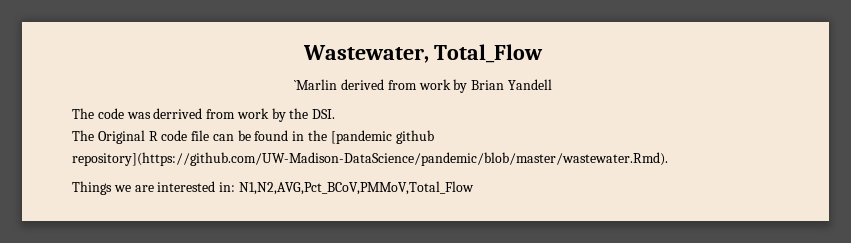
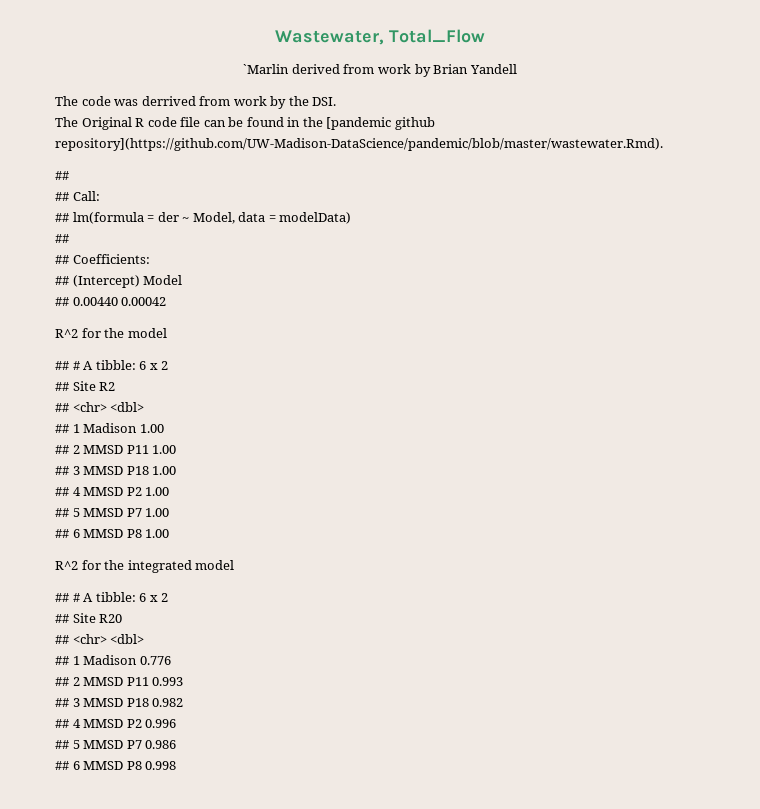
[72,181,474,195] Things we are interested in: N1,N2,AVG,Pct_BCoV,PMMoV,Total_Flow -> [55,171,69,180] [55,191,100,201] [55,212,352,224] [55,234,69,243] [55,254,150,264] [55,275,183,288] [55,297,167,306] [55,328,167,338] [55,360,169,370] [55,381,116,391] [55,402,145,412] [55,423,164,433] [55,445,177,454] [55,466,177,475] [55,487,170,496] [55,508,170,517] [55,529,170,538] [55,560,235,573] [55,592,169,602] [55,613,123,623] [55,634,145,644] [55,655,171,665] [55,677,184,686] [55,698,184,707] [55,719,177,728] [55,740,177,749] [55,761,177,770] ## // ## Call: // ## lm(formula = der ~ Model, data = modelData) // ## // ## Coefficients: // ## (Intercept) Model // ## 0.00440 0.00042 // R^2 for the model // ## # A tibble: 6 x 2 // ## Site R2 // ## <chr> <dbl> // ## 1 Madison 1.00 // ## 2 MMSD P11 1.00 // ## 3 MMSD P18 1.00 // ## 4 MMSD P2 1.00 // ## 5 MMSD P7 1.00 // ## 6 MMSD P8 1.00 // R^2 for the integrated model // ## # A tibble: 6 x 2 // ## Site R20 // ## <chr> <dbl> // ## 1 Madison 0.776 // ## 2 MMSD P11 0.993 // ## 3 MMSD P18 0.982 // ## 4 MMSD P2 0.996 // ## 5 MMSD P7 0.986 // ## 6 MMSD P8 0.998

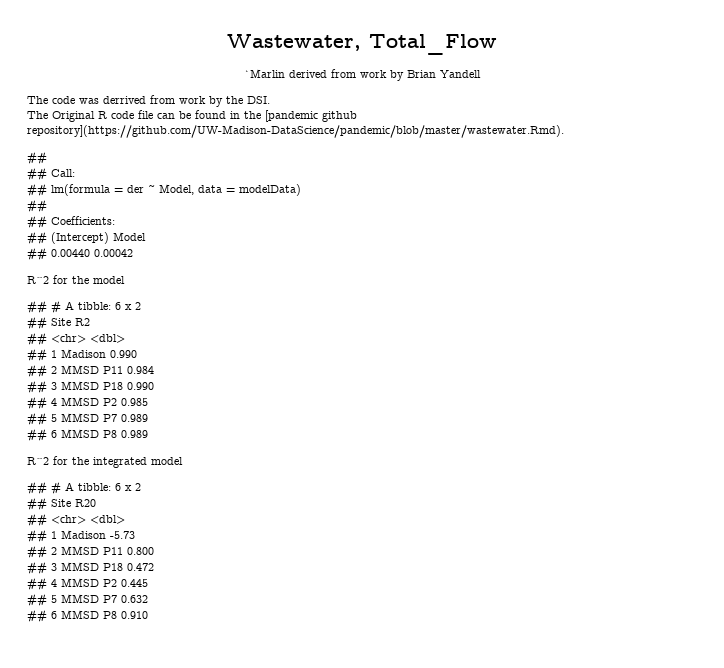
[139,424,164,433] [55,445,177,454] [55,466,177,475] [55,487,170,496] [55,508,170,517] [55,529,170,538] 1.00 // ## 2 MMSD P11 1.00 // ## 3 MMSD P18 1.00 // ## 4 MMSD P2 1.00 // ## 5 MMSD P7 1.00 // ## 6 MMSD P8 1.00 -> [110,350,137,358] [27,364,154,378] [27,380,154,394] [27,396,148,410] [27,412,148,426] [27,428,148,442] 0.990 // ## 2 MMSD P11 0.984 // ## 3 MMSD P18 0.990 // ## 4 MMSD P2 0.985 // ## 5 MMSD P7 0.989 // ## 6 MMSD P8 0.989
[139,656,171,665] [55,677,184,686] [55,698,184,707] [55,719,177,728] [55,740,177,749] [55,761,177,770] 0.776 // ## 2 MMSD P11 0.993 // ## 3 MMSD P18 0.982 // ## 4 MMSD P2 0.996 // ## 5 MMSD P7 0.986 // ## 6 MMSD P8 0.998 -> [110,531,135,539] [27,545,154,559] [27,561,154,575] [27,577,148,591] [27,593,148,607] [27,609,148,623] -5.73 // ## 2 MMSD P11 0.800 // ## 3 MMSD P18 0.472 // ## 4 MMSD P2 0.445 // ## 5 MMSD P7 0.632 // ## 6 MMSD P8 0.910

